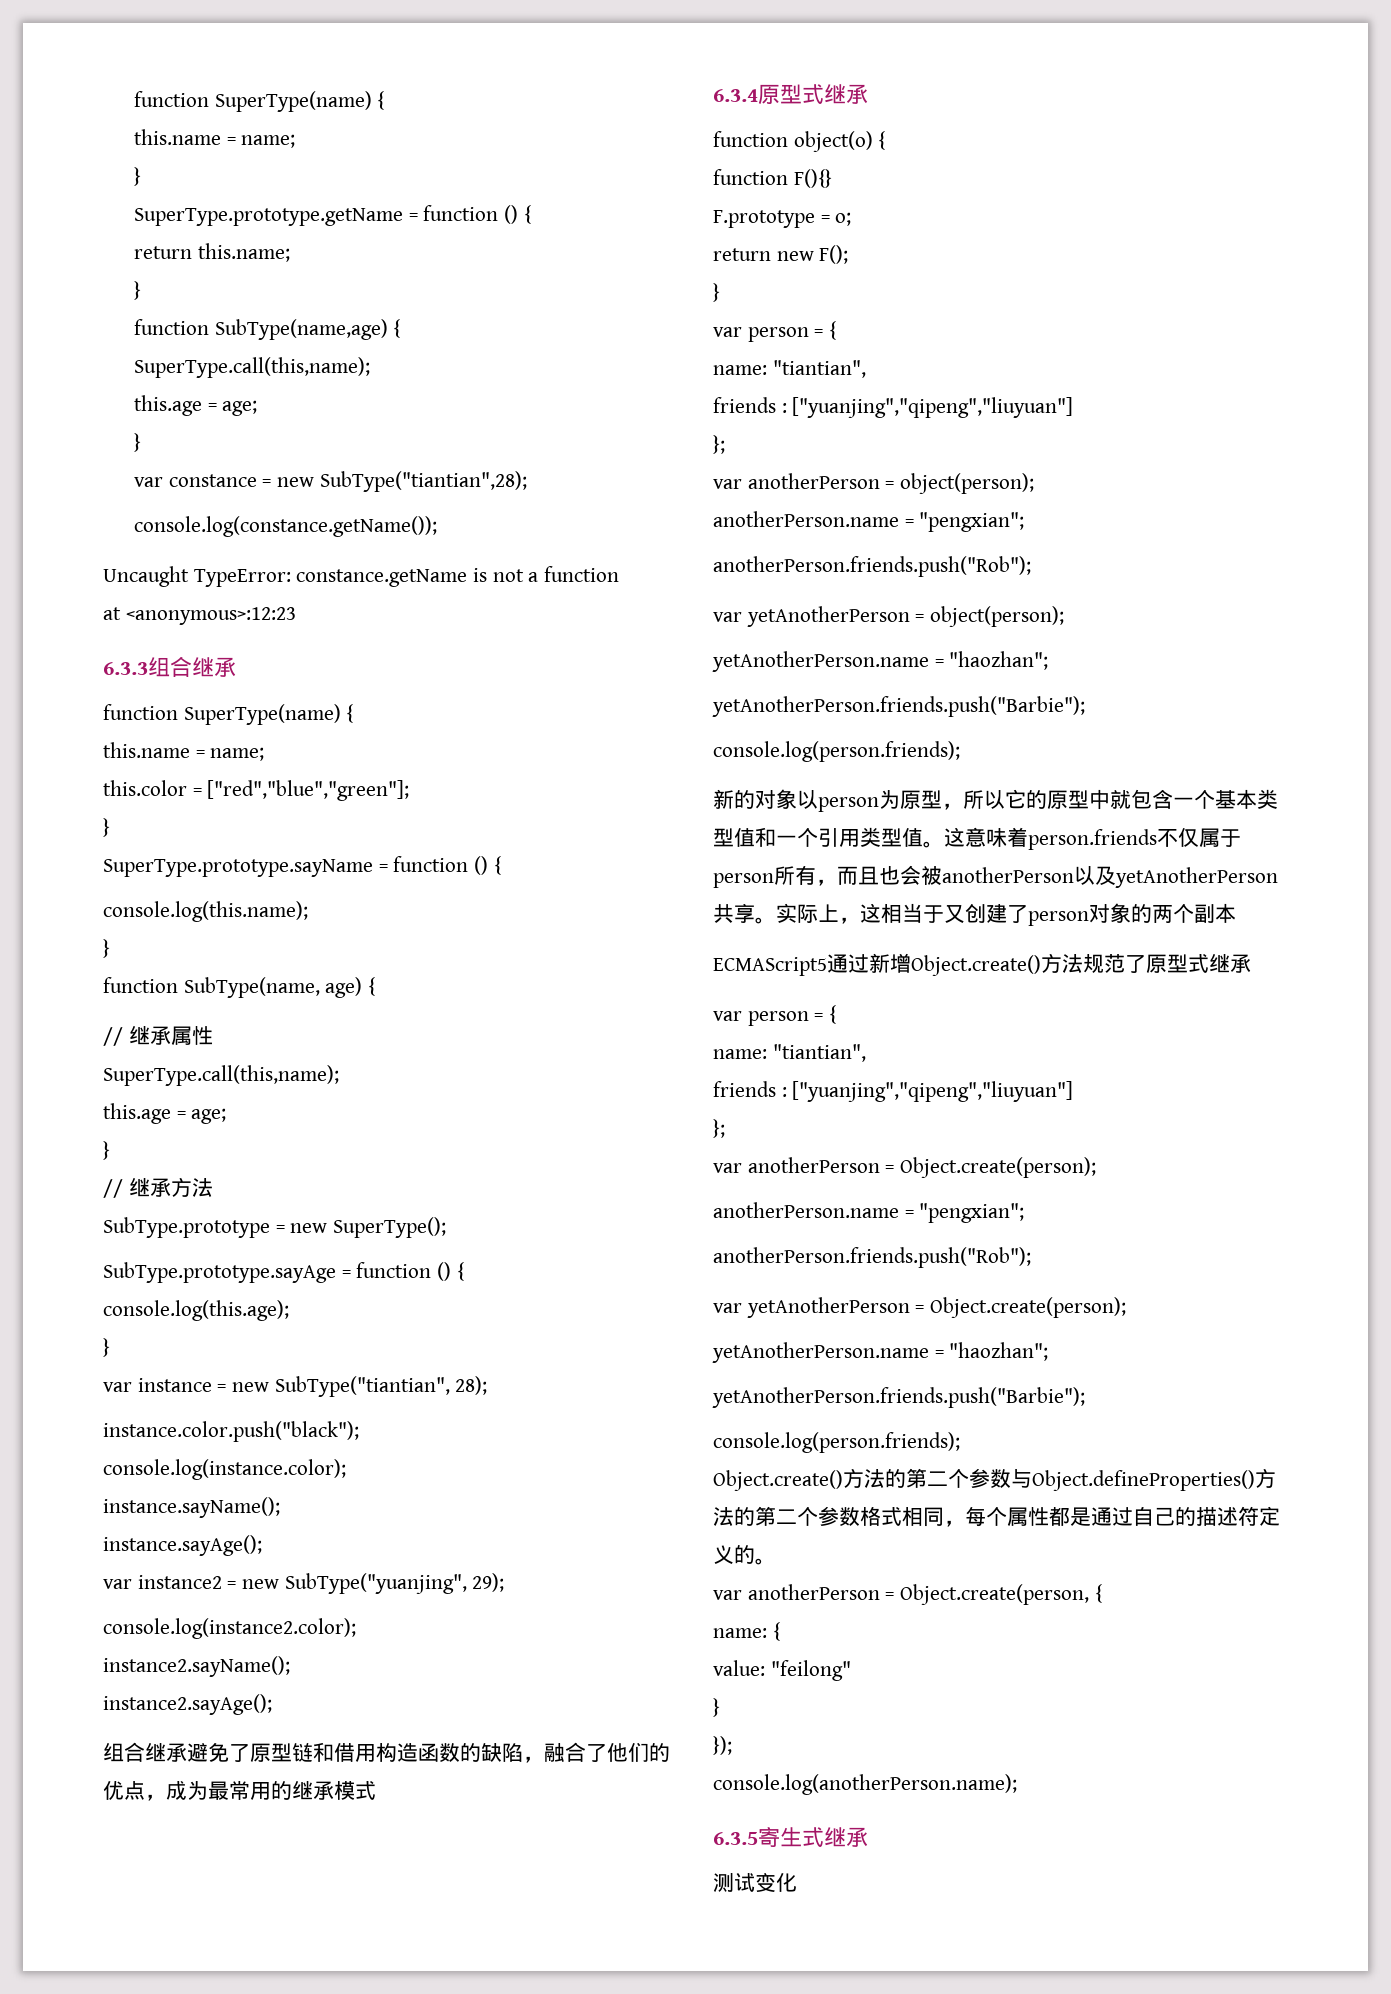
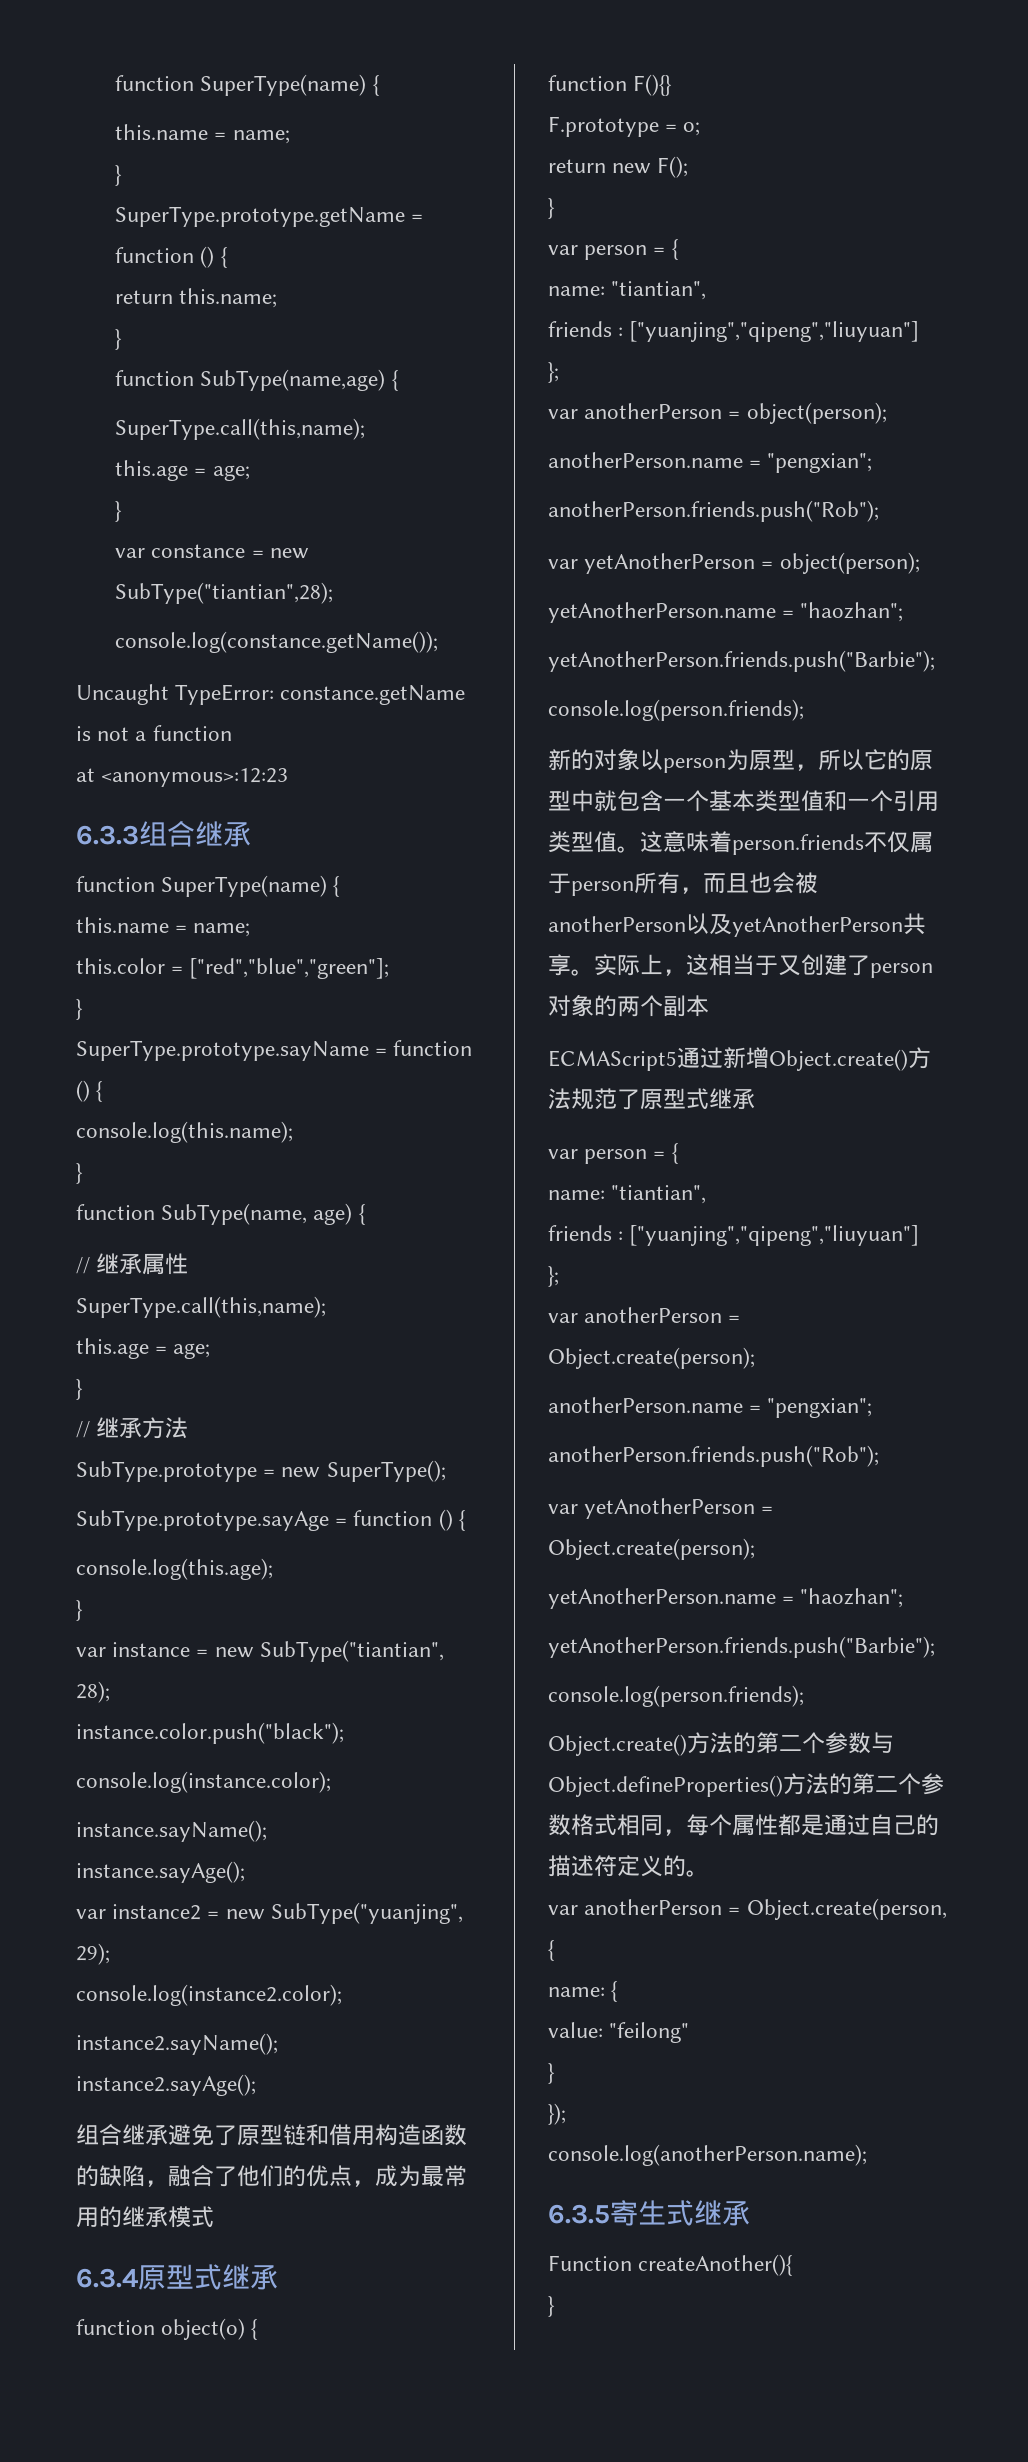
[713,1873,797,1892] 测试变化 -> [548,2254,794,2276] [548,2296,555,2317] Function createAnother(){ // }

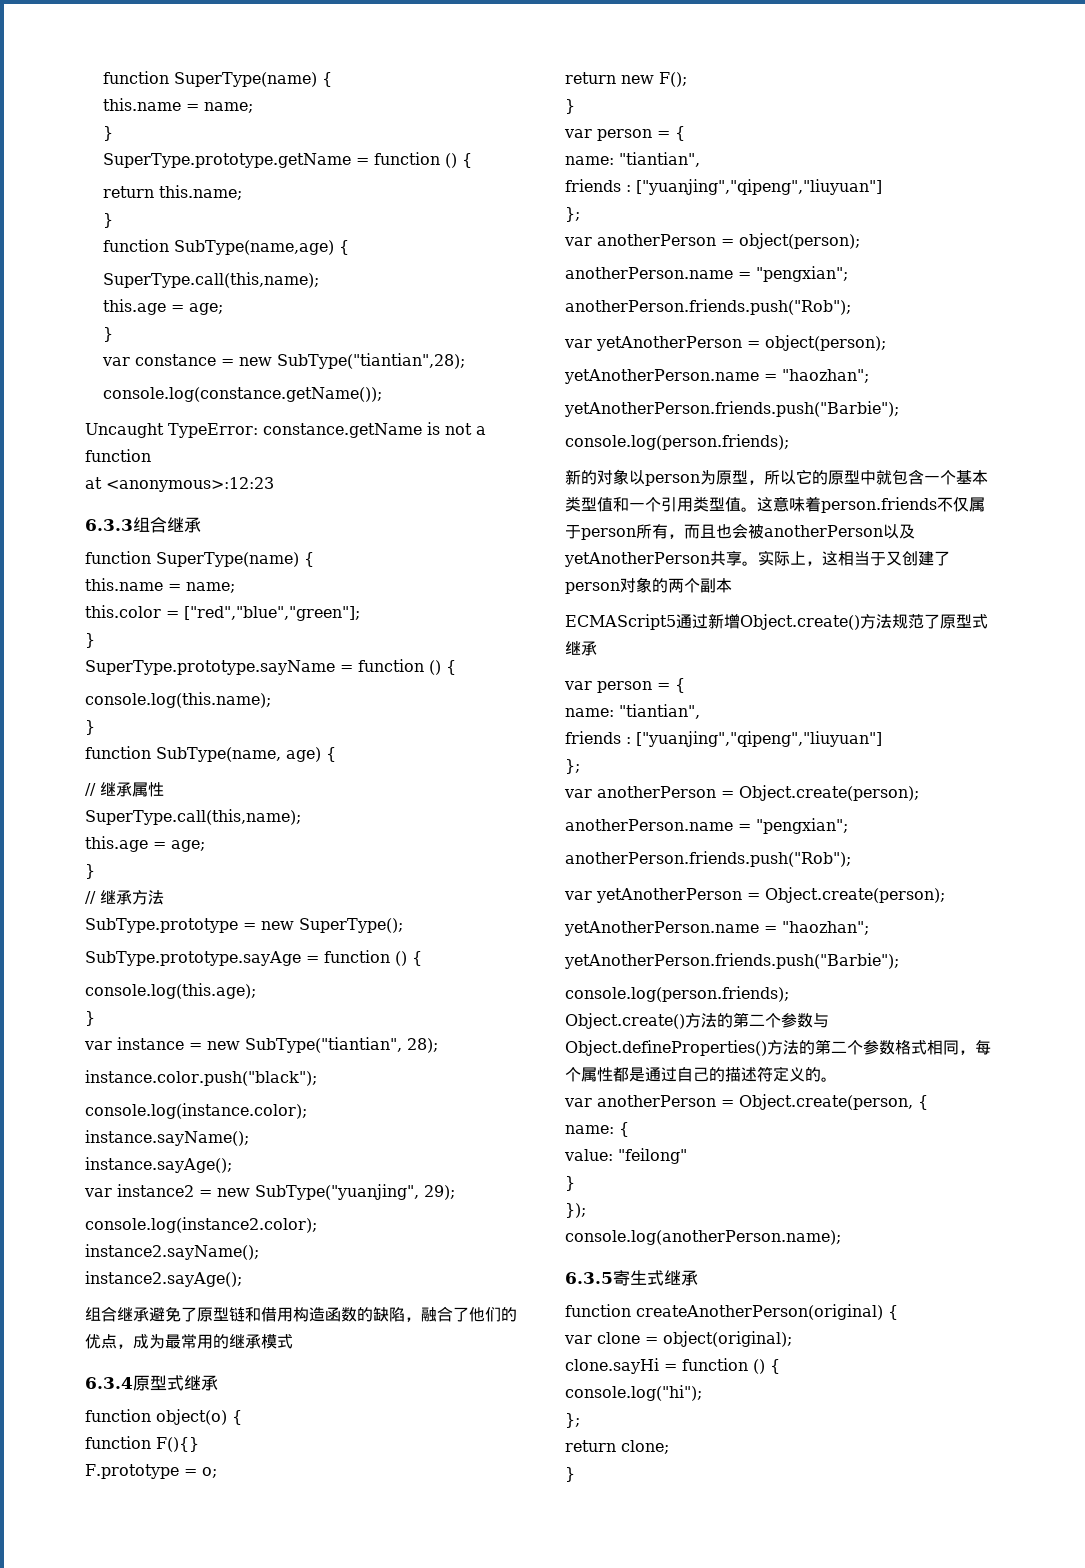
[548,2254,794,2276] Function createAnother(){ -> [565,1304,898,1320] [564,1331,792,1347] [565,1358,780,1374] [565,1385,702,1401] [565,1413,580,1428] [565,1440,669,1454] function createAnotherPerson(original) { // var clone = object(original); // clone.sayHi = function () { // console.log("hi"); // }; // return clone;

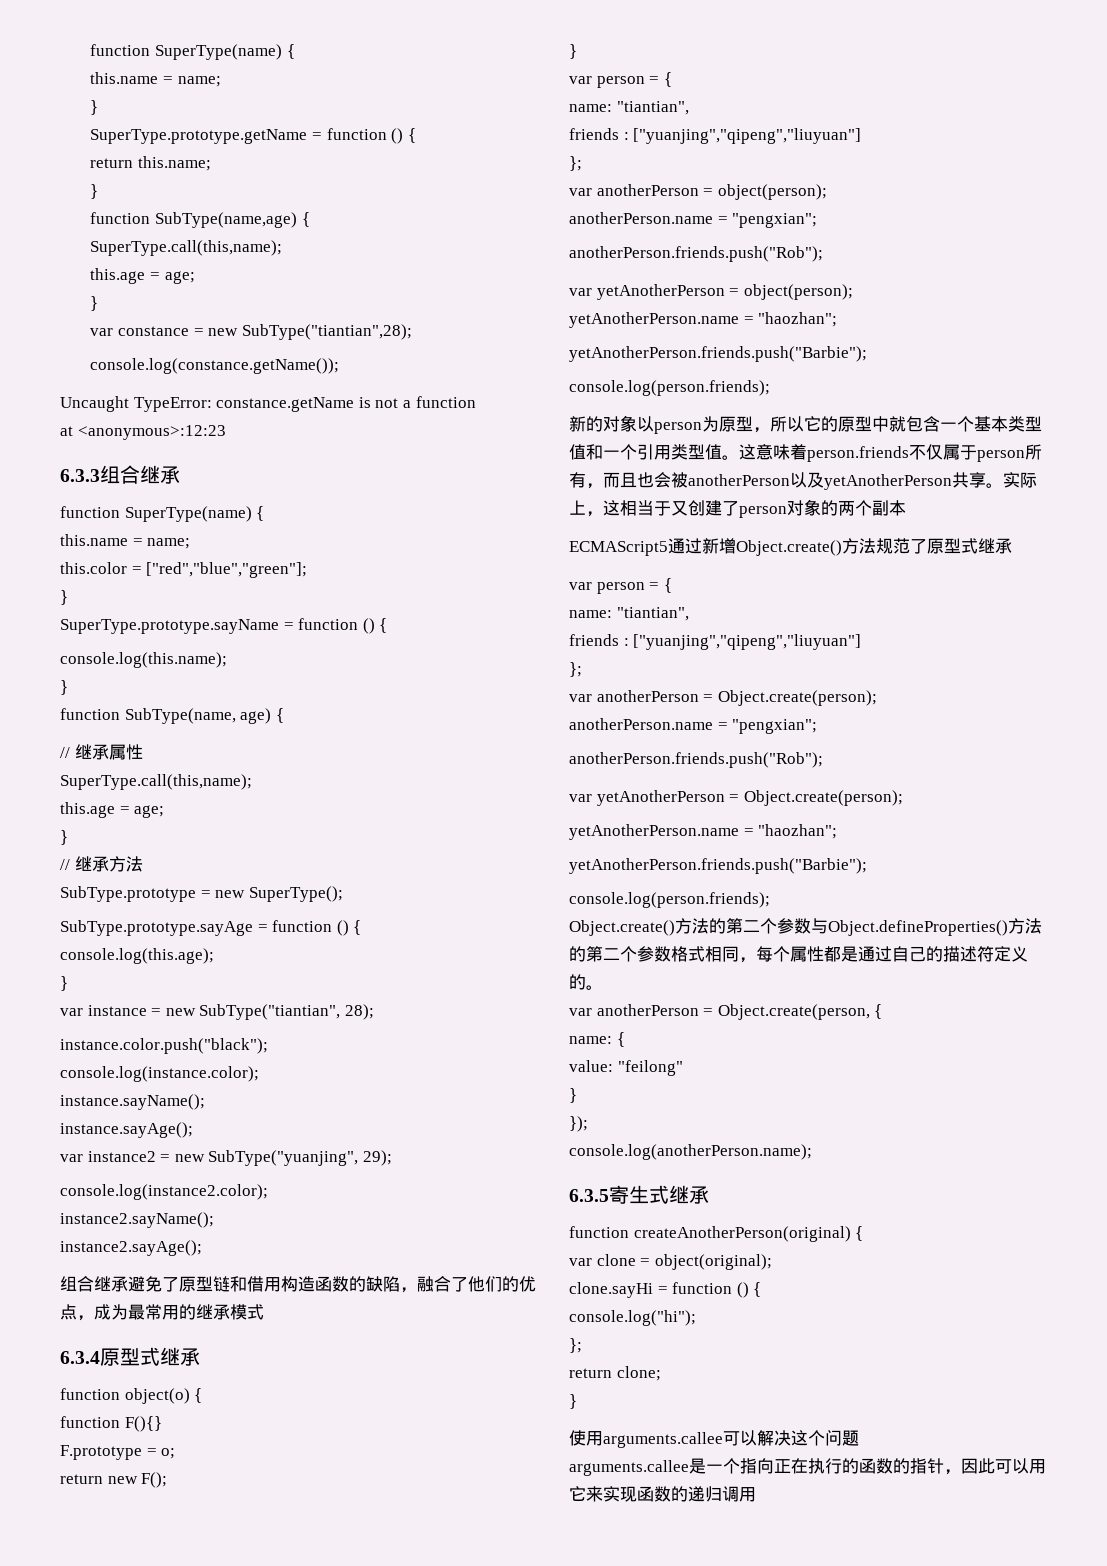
(575, 1474) none -> [569,1430,859,1448] [569,1458,1046,1476] [569,1486,756,1502] // 使用arguments.callee可以解决这个问题 // arguments.callee是一个指向正在执行的函数的指针，因此可以用它来实现函数的递归调用

